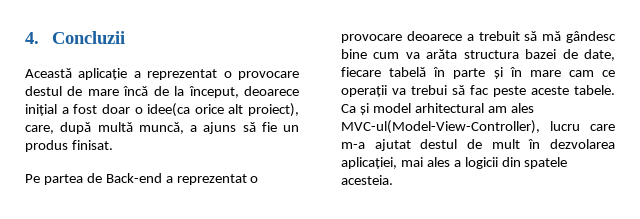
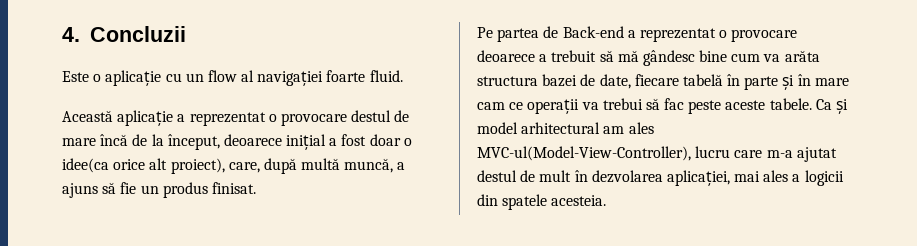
(125, 37) none -> [62,70,403,86] // Este o aplicație cu un flow al navigației foarte fluid.

